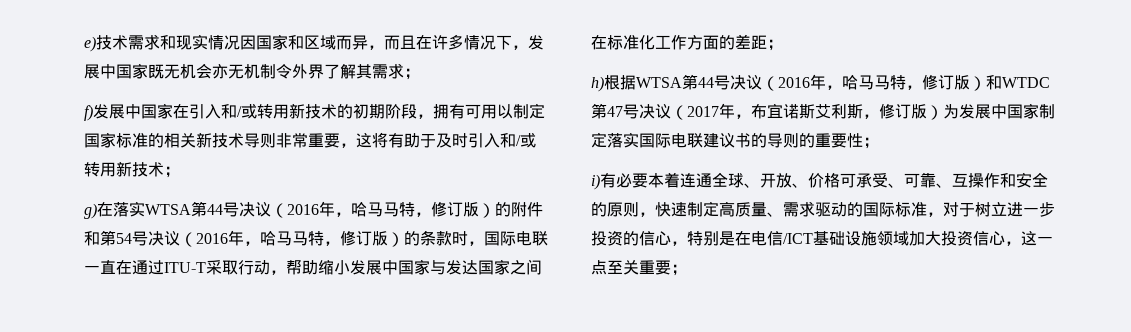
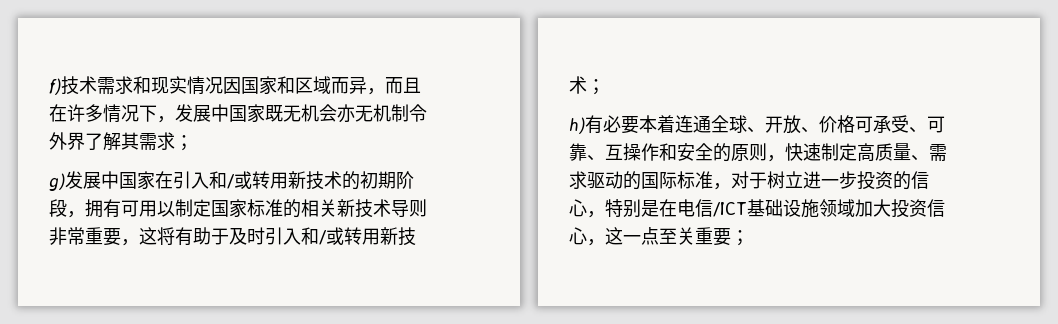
[84,36,96,52] e) -> [49,78,61,95] f)
[84,105,93,121] f) -> [49,173,65,191] g)
[84,201,543,219] [84,230,548,247] [84,259,542,275] [591,34,783,51] [591,74,1050,92] [591,103,1055,120] [591,132,879,149] [591,174,600,190] g)在落实WTSA第44号决议（2016年，哈马马特，修订版）的附件和第54号决议（2016年，哈马马特，修订版）的条款时，国际电联一直在通过ITU-T采取行动，帮助缩小发展中国家与发达国家之间在标准化工作方面的差距； // h)根据WTSA第44号决议（2016年，哈马马特，修订版）和WTDC第47号决议（2017年，布宜诺斯艾利斯，修订版）为发展中国家制定落实国际电联建议书的导则的重要性； // i) -> [569,117,585,134] h)

